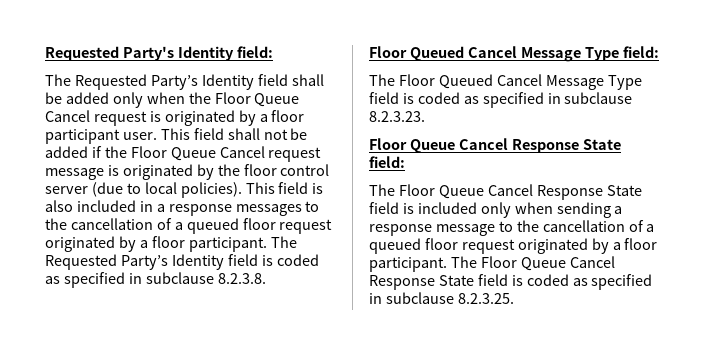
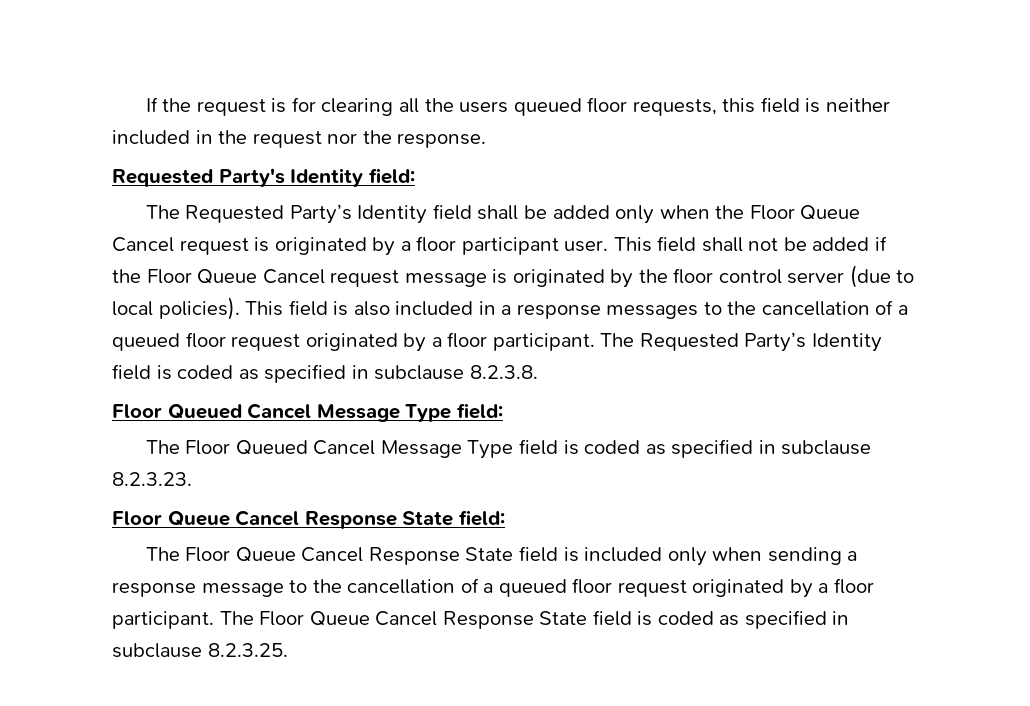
(45, 53) none -> [145,97,890,116] [112,130,487,148] If the request is for clearing all the users queued floor requests, this field is neither included in the request nor the response. //

